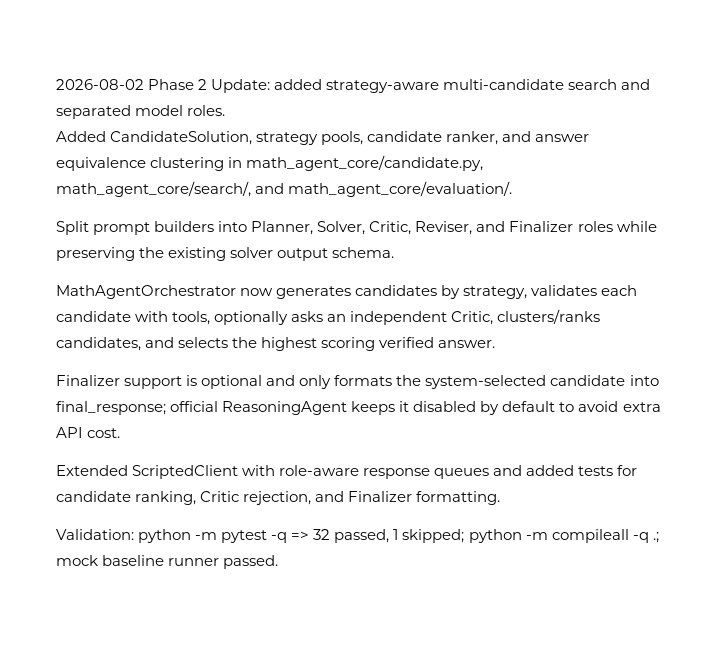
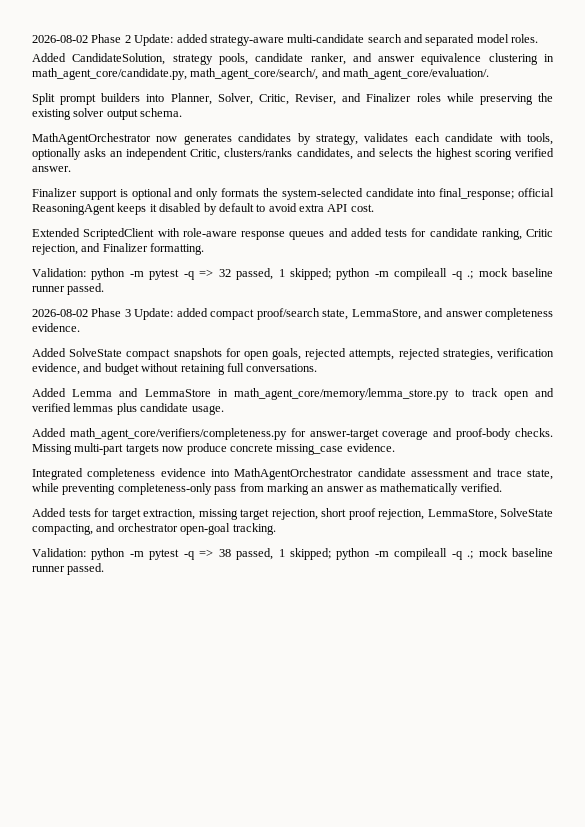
(279, 562) none -> [32,308,553,320] [32,323,80,332] [32,348,554,360] [32,363,318,375] [32,388,554,400] [32,403,224,415] [32,428,553,440] [32,443,395,455] [32,468,553,480] [32,483,502,495] [32,508,553,520] [32,523,276,535] [32,548,553,560] [32,563,105,575] // 2026-08-02 Phase 3 Update: added compact proof/search state, LemmaStore, and answer completeness evidence. // Added SolveState compact snapshots for open goals, rejected attempts, rejected strategies, verification evidence, and budget without retaining full conversations. // Added Lemma and LemmaStore in math_agent_core/memory/lemma_store.py to track open and verified lemmas plus candidate usage. // Added math_agent_core/verifiers/completeness.py for answer-target coverage and proof-body checks. Missing multi-part targets now produce concrete missing_case evidence. // Integrated completeness evidence into MathAgentOrchestrator candidate assessment and trace state, while preventing completeness-only pass from marking an answer as mathematically verified. // Added tests for target extraction, missing target rejection, short proof rejection, LemmaStore, SolveState compacting, and orchestrator open-goal tracking. // Validation: python -m pytest -q => 38 passed, 1 skipped; python -m compileall -q .; mock baseline runner passed.

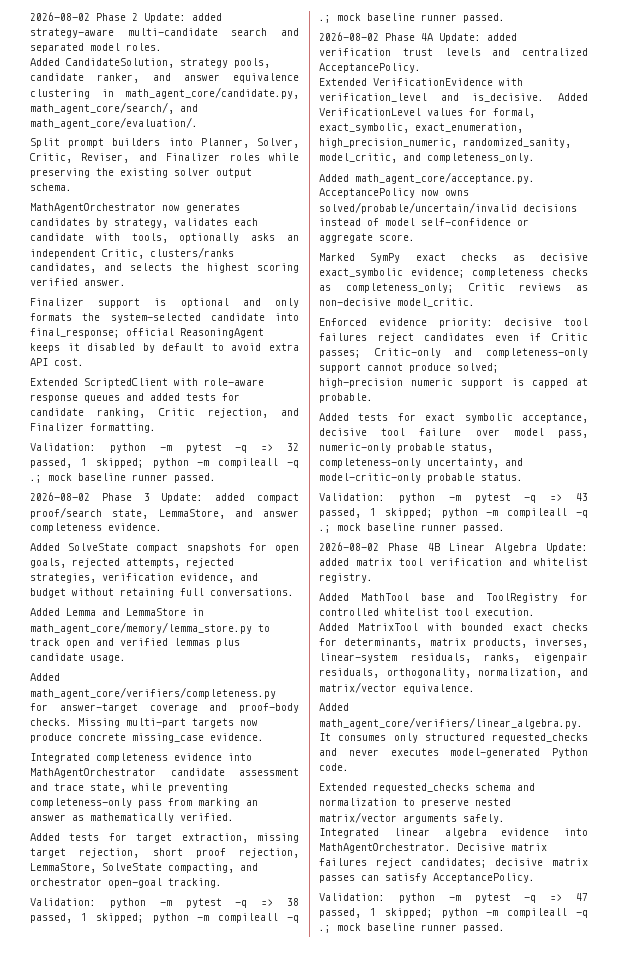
(105, 569) none -> [319,32,517,43] [319,48,588,56] [319,63,421,73] [319,78,523,86] [319,93,588,102] [319,108,535,118] [319,123,523,133] [319,138,571,148] [319,153,535,163] [319,172,535,184] [319,188,469,198] [319,202,577,214] [319,218,529,226] [319,233,415,243] [319,253,588,263] [319,268,588,278] [319,283,588,293] [319,298,475,307] [319,318,588,328] [319,333,588,343] [319,348,588,358] [319,363,499,373] [319,378,588,388] [319,393,373,403] [319,413,588,423] [319,428,588,438] [319,443,493,453] [319,458,523,468] [319,473,523,483] [319,493,588,503] [319,508,588,518] [319,523,505,533] [319,542,588,553] [319,558,588,566] [319,573,373,583] [319,593,588,603] [319,608,535,616] [319,623,588,631] [319,638,588,648] [319,653,588,663] [319,668,588,678] [319,682,475,694] [319,703,349,711] [319,717,583,729] [319,733,588,743] [319,748,588,758] [319,763,349,771] [319,783,535,793] [319,798,511,808] [319,812,505,824] [319,828,588,838] [319,843,547,853] [319,858,588,868] [319,873,535,883] [319,893,588,903] [319,908,588,918] [319,923,505,933] // 2026-08-02 Phase 4A Update: added verification trust levels and centralized AcceptancePolicy. // Extended VerificationEvidence with verification_level and is_decisive. Added VerificationLevel values for formal, exact_symbolic, exact_enumeration, high_precision_numeric, randomized_sanity, model_critic, and completeness_only. // Added math_agent_core/acceptance.py. AcceptancePolicy now owns solved/probable/uncertain/invalid decisions instead of model self-confidence or aggregate score. // Marked SymPy exact checks as decisive exact_symbolic evidence; completeness checks as completeness_only; Critic reviews as non-decisive model_critic. // Enforced evidence priority: decisive tool failures reject candidates even if Critic passes; Critic-only and completeness-only support cannot produce solved; high-precision numeric support is capped at probable. // Added tests for exact symbolic acceptance, decisive tool failure over model pass, numeric-only probable status, completeness-only uncertainty, and model-critic-only probable status. // Validation: python -m pytest -q => 43 passed, 1 skipped; python -m compileall -q .; mock baseline runner passed. // 2026-08-02 Phase 4B Linear Algebra Update: added matrix tool verification and whitelist registry. // Added MathTool base and ToolRegistry for controlled whitelist tool execution. // Added MatrixTool with bounded exact checks for determinants, matrix products, inverses, linear-system residuals, ranks, eigenpair residuals, orthogonality, normalization, and matrix/vector equivalence. // Added math_agent_core/verifiers/linear_algebra.py. It consumes only structured requested_checks and never executes model-generated Python code. // Extended requested_checks schema and normalization to preserve nested matrix/vector arguments safely. // Integrated linear algebra evidence into MathAgentOrchestrator. Decisive matrix failures reject candidates; decisive matrix passes can satisfy AcceptancePolicy. // Validation: python -m pytest -q => 47 passed, 1 skipped; python -m compileall -q .; mock baseline runner passed.

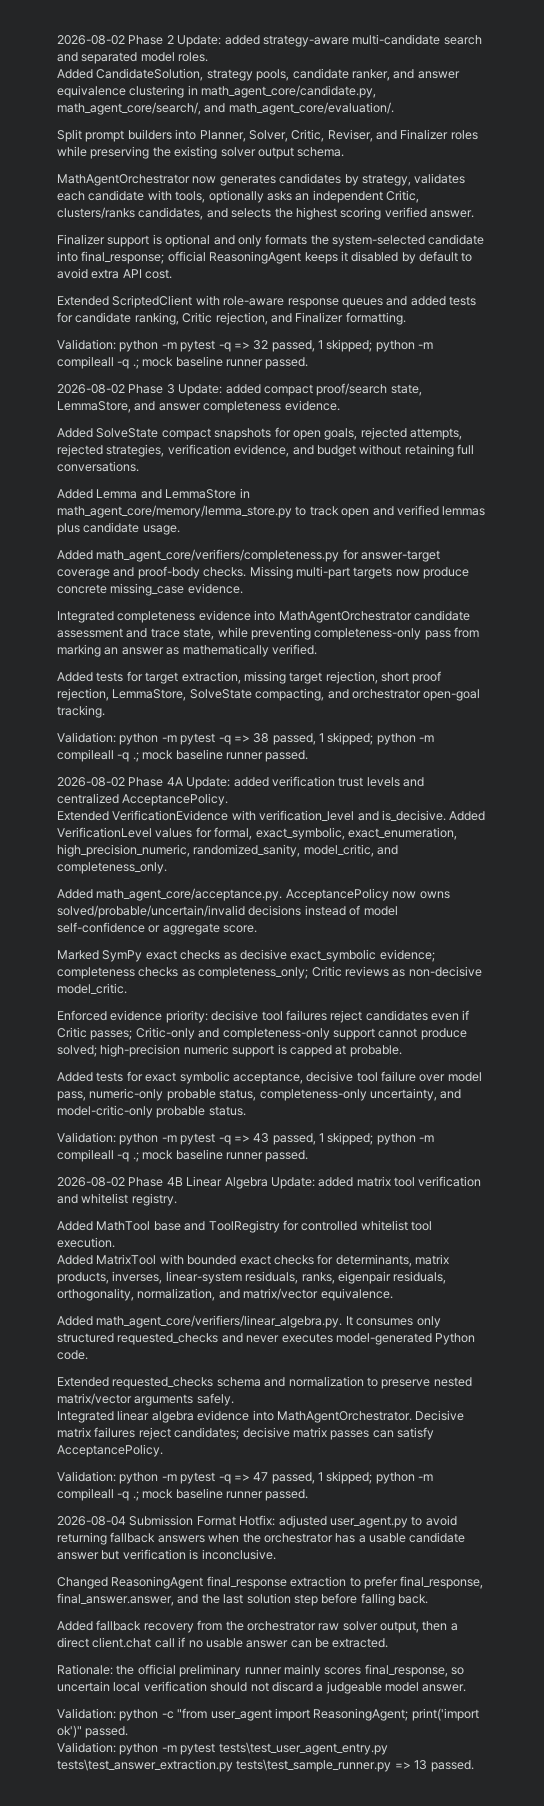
(505, 928) none -> [57,1515,457,1528] [57,1532,466,1545] [57,1549,276,1560] [57,1576,484,1589] [57,1593,428,1606] [57,1620,458,1633] [57,1637,389,1648] [57,1664,464,1677] [57,1681,467,1694] [57,1708,479,1721] [57,1725,129,1738] [57,1742,388,1755] [57,1759,474,1772] // 2026-08-04 Submission Format Hotfix: adjusted user_agent.py to avoid returning fallback answers when the orchestrator has a usable candidate answer but verification is inconclusive. // Changed ReasoningAgent final_response extraction to prefer final_response, final_answer.answer, and the last solution step before falling back. // Added fallback recovery from the orchestrator raw solver output, then a direct client.chat call if no usable answer can be extracted. // Rationale: the official preliminary runner mainly scores final_response, so uncertain local verification should not discard a judgeable model answer. // Validation: python -c "from user_agent import ReasoningAgent; print('import ok')" passed. // Validation: python -m pytest tests\test_user_agent_entry.py tests\test_answer_extraction.py tests\test_sample_runner.py => 13 passed.

